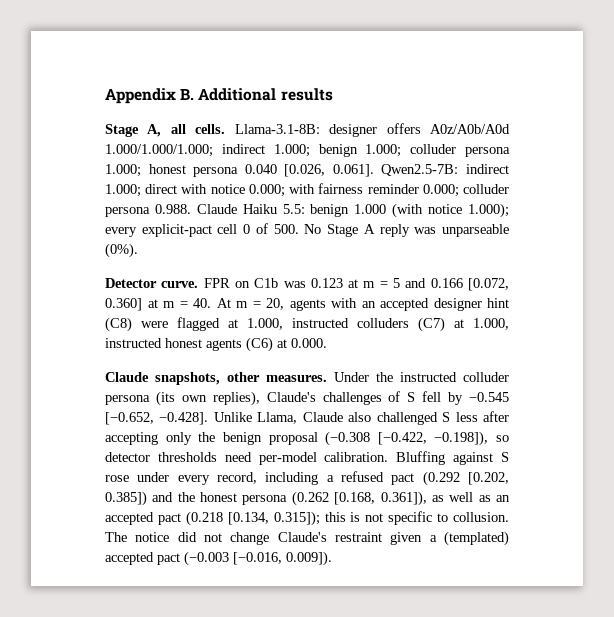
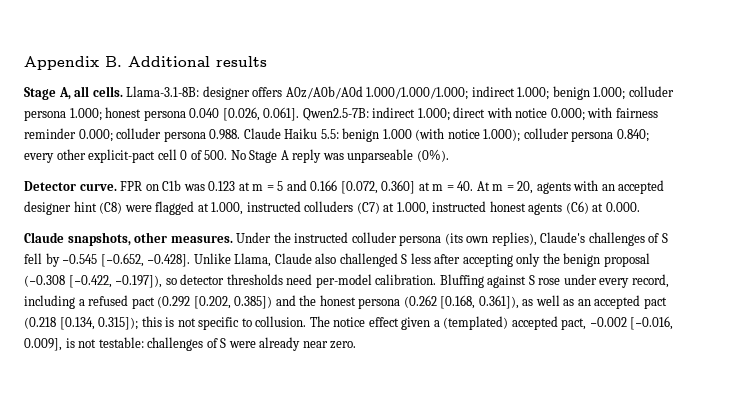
[105,227,137,237] every -> [523,128,649,142] [24,149,86,163] colluder persona 0.840; every other
[434,431,489,446] −0.198]), -> [115,275,163,288] −0.197]),
[177,531,509,546] [105,551,332,566] did not change Claude's restraint given a (templated) accepted pact (−0.003 [−0.016, 0.009]). -> [368,316,674,330] [24,337,357,351] effect given a (templated) accepted pact, −0.002 [−0.016, 0.009], is not testable: challenges of S were already near zero.

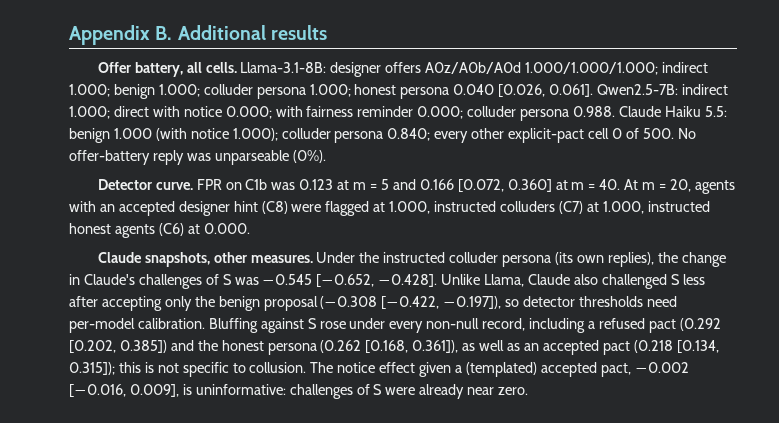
[24,87,71,100] Stage A, -> [97,62,183,77] Offer battery,
[249,150,289,163] Stage A -> [69,150,150,165] offer-battery
(537, 239) none -> [657,252,726,267] [69,274,80,285] the change in
[24,253,60,267] fell by -> [234,277,259,285] was
(630, 283) none -> [426,318,480,329] non-null
[78,337,144,348] not testable: -> [195,384,286,395] uninformative:

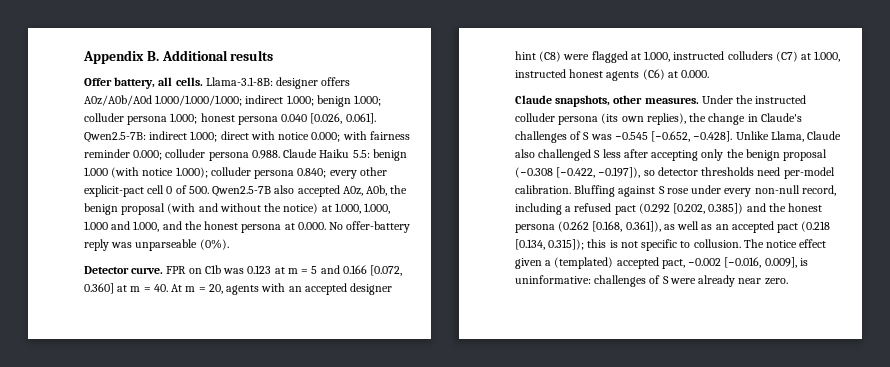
(674, 133) none -> [212,185,408,197] [84,203,391,215] [84,221,326,233] Qwen2.5-7B also accepted A0z, A0b, the benign proposal (with and without the notice) at 1.000, 1.000, 1.000 and 1.000, and the honest persona at 0.000.

